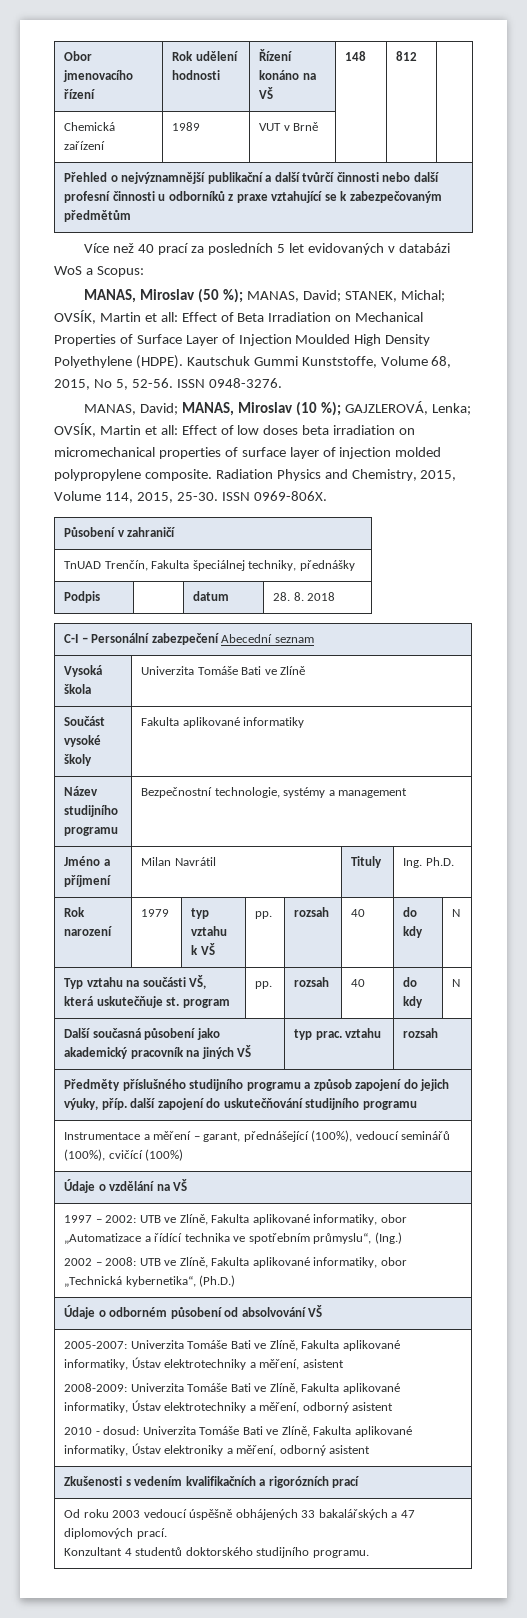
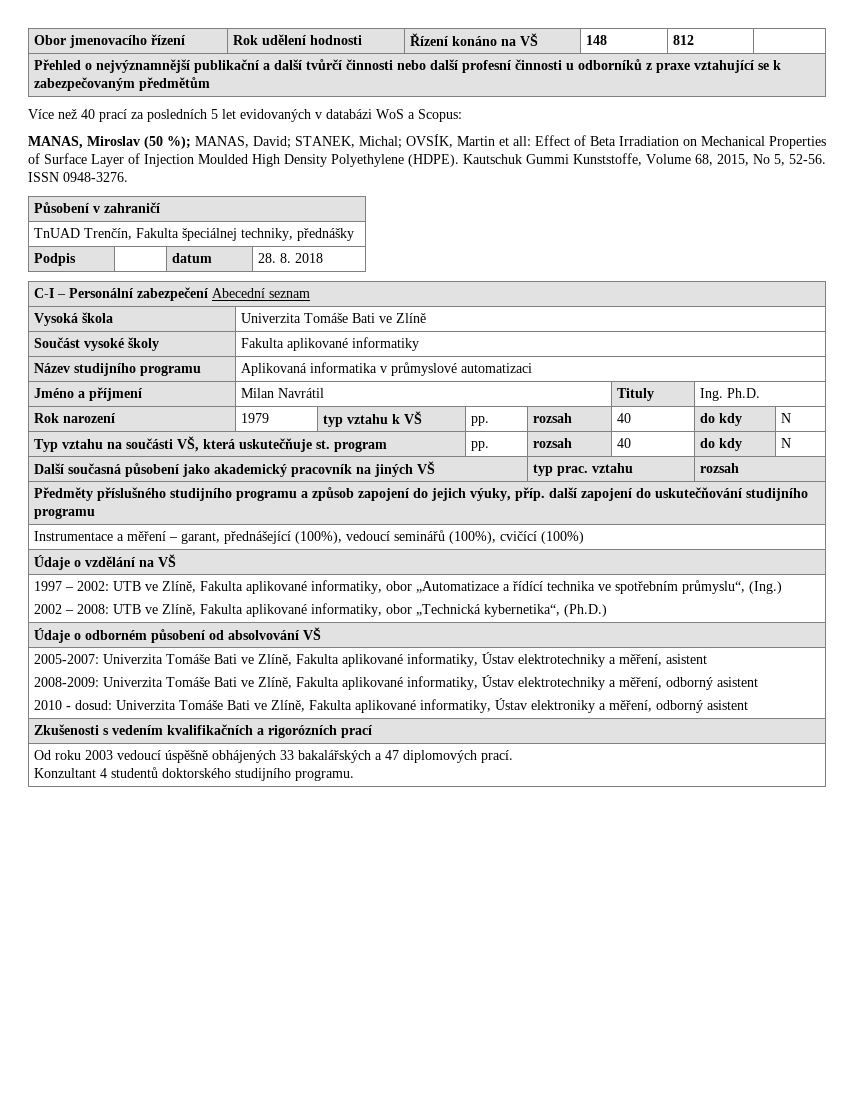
[64,122,116,131] [64,141,106,150] [172,122,201,131] [259,122,319,131] // Chemická zařízení | 1989 | VUT v Brně | | | -> (694, 40) none
[84,401,471,416] [54,423,416,437] [54,447,442,459] [54,469,457,481] [54,491,327,503] // MANAS, David; MANAS, Miroslav (10 %); GAJZLEROVÁ, Lenka; OVSÍK, Martin et all: Effect of low doses beta irradiation on micromechanical properties of surface layer of injection molded polypropylene composite. Radiation Physics and Chemistry, 2015, Volume 114, 2015, 25-30. ISSN 0969-806X. -> (128, 177) none
[141,787,408,798] Bezpečnostní technologie, systémy a management -> [240,362,532,376] Aplikovaná informatika v průmyslové automatizaci

